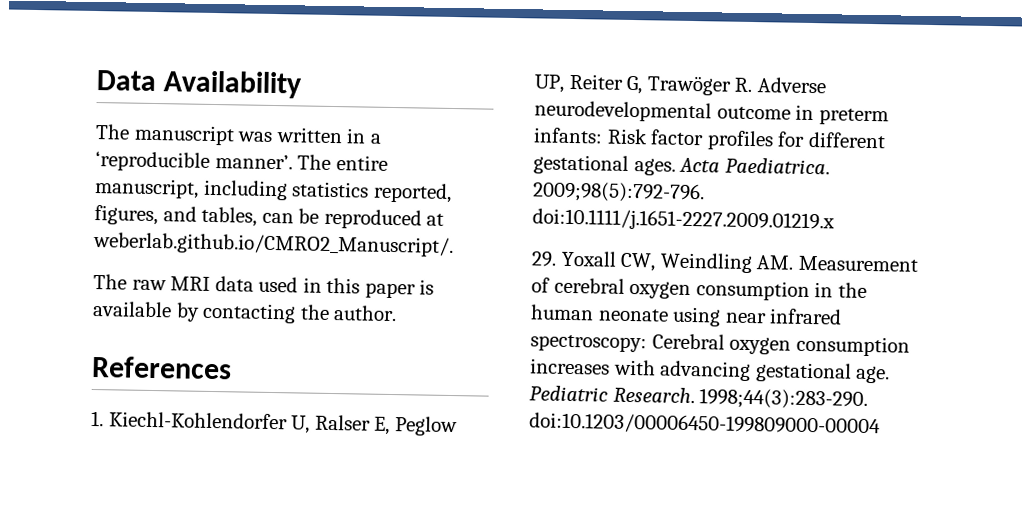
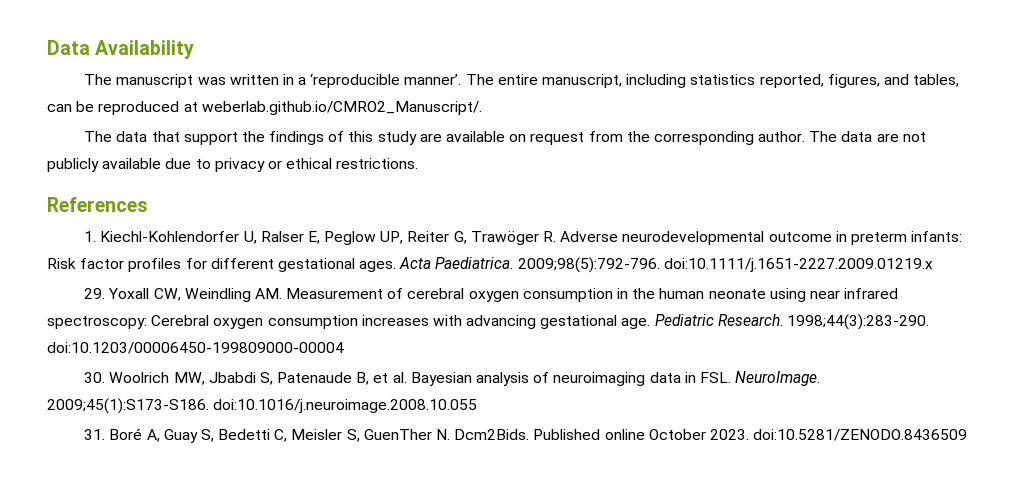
[131,276,435,299] [92,300,398,324] raw MRI data used in this paper is available by contacting the author. -> [116,131,926,145] [47,158,419,172] data that support the findings of this study are available on request from the corresponding author. The data are not publicly available due to privacy or ethical restrictions.
(881, 424) none -> [84,371,821,386] [47,398,478,414] [84,428,968,443] // 30. Woolrich MW, Jbabdi S, Patenaude B, et al. Bayesian analysis of neuroimaging data in FSL. NeuroImage. 2009;45(1):S173-S186. doi:10.1016/j.neuroimage.2008.10.055 // 31. Boré A, Guay S, Bedetti C, Meisler S, GuenTher N. Dcm2Bids. Published online October 2023. doi:10.5281/ZENODO.8436509

